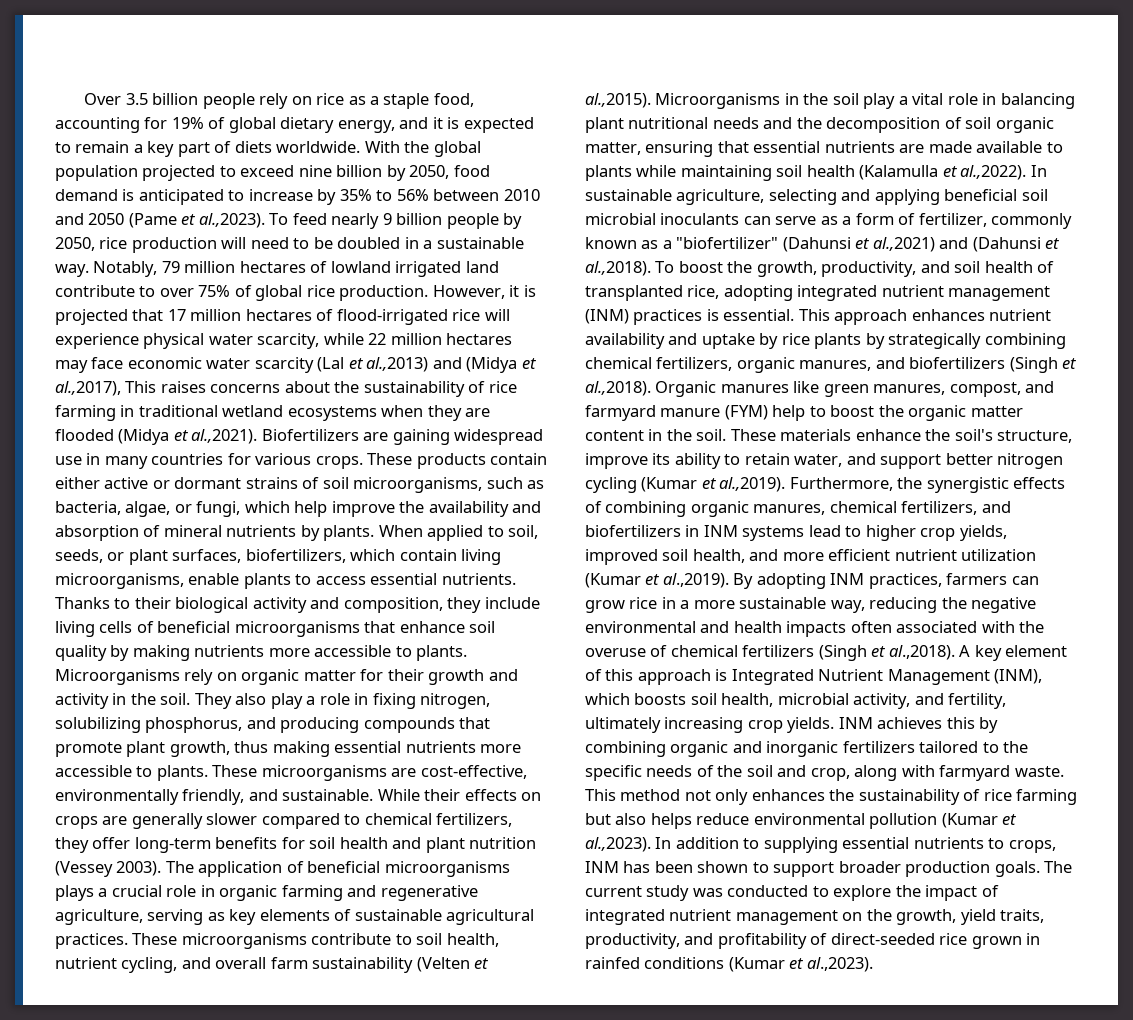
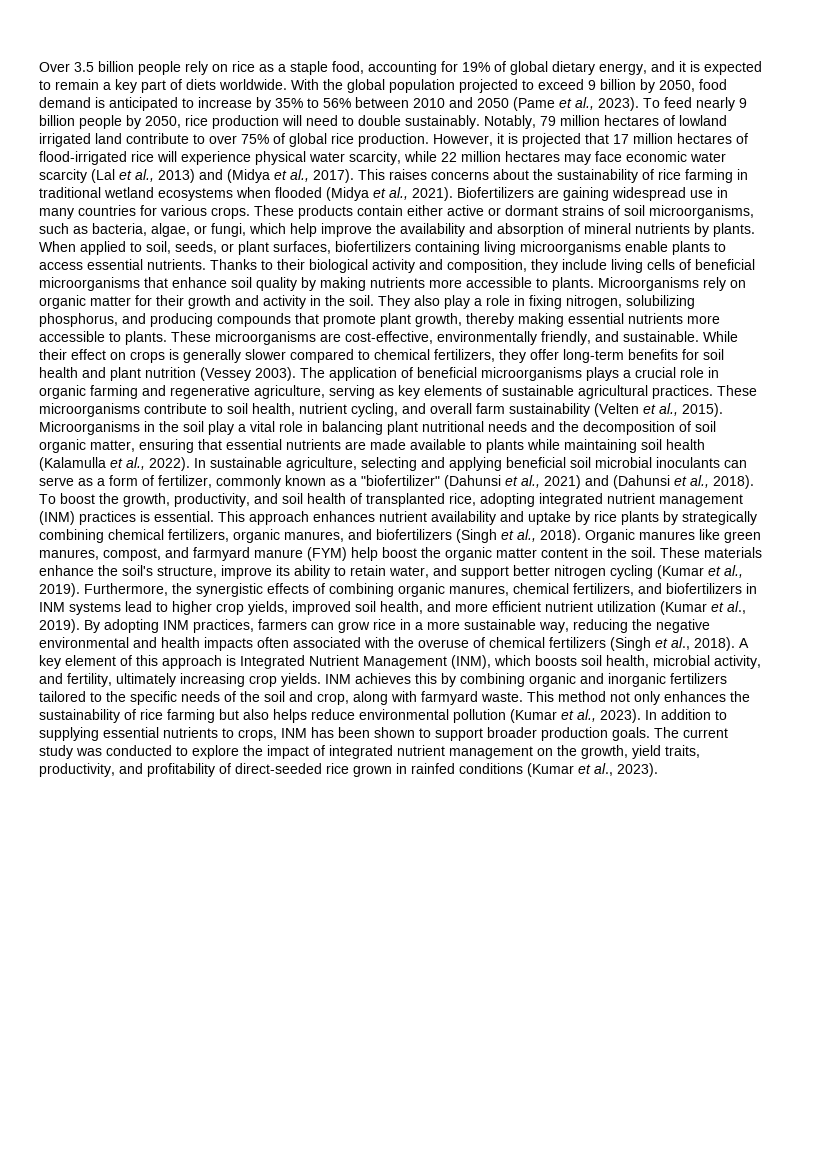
[298,165,332,177] nine -> [588,80,596,90] 9
[198,213,265,228] al.,2023). -> [575,97,639,111] al., 2023).
[313,237,524,249] [55,264,89,277] be doubled in a sustainable way. -> [358,115,480,129] double sustainably.
[366,357,429,372] al.,2013) -> [135,169,195,183] al., 2013)
[55,381,121,396] al.,2017), -> [290,169,354,183] al., 2017).
[427,405,491,421] they are -> (271, 192) none
[191,429,258,444] al.,2021). -> [389,187,453,201] al., 2021).
[245,549,502,565] [55,573,184,589] biofertilizers, which contain living microorganisms, -> [335,241,621,255] biofertilizers containing living microorganisms
[234,741,269,753] thus -> [466,313,514,327] thereby
[464,789,517,801] effects -> [71,349,106,360] effect
[102,816,128,825] are -> [169,349,179,360] is
[585,93,651,108] al.,2015). -> [659,403,723,417] al., 2015).
[960,165,1027,180] al.,2022). -> [126,457,190,471] al., 2022).
[872,237,935,252] al.,2021) -> [521,475,581,489] al., 2021)
[585,261,651,276] al.,2018). -> [690,475,754,489] al., 2018).
[585,381,651,396] al.,2018). -> [517,529,581,543] al., 2018).
[809,406,826,417] to -> (378, 554) none
[719,477,786,492] al.,2019). -> [724,565,743,578] [39,583,80,597] al., 2019).
[662,573,729,588] al.,2019). -> [727,601,746,614] [39,619,80,633] al., 2019).
[888,645,955,660] al.,2018). -> [671,637,735,651] al., 2018).
[585,837,651,852] al.,2023). -> [577,709,641,723] al., 2023).
[806,957,873,972] al.,2023). -> [594,763,658,777] al., 2023).

